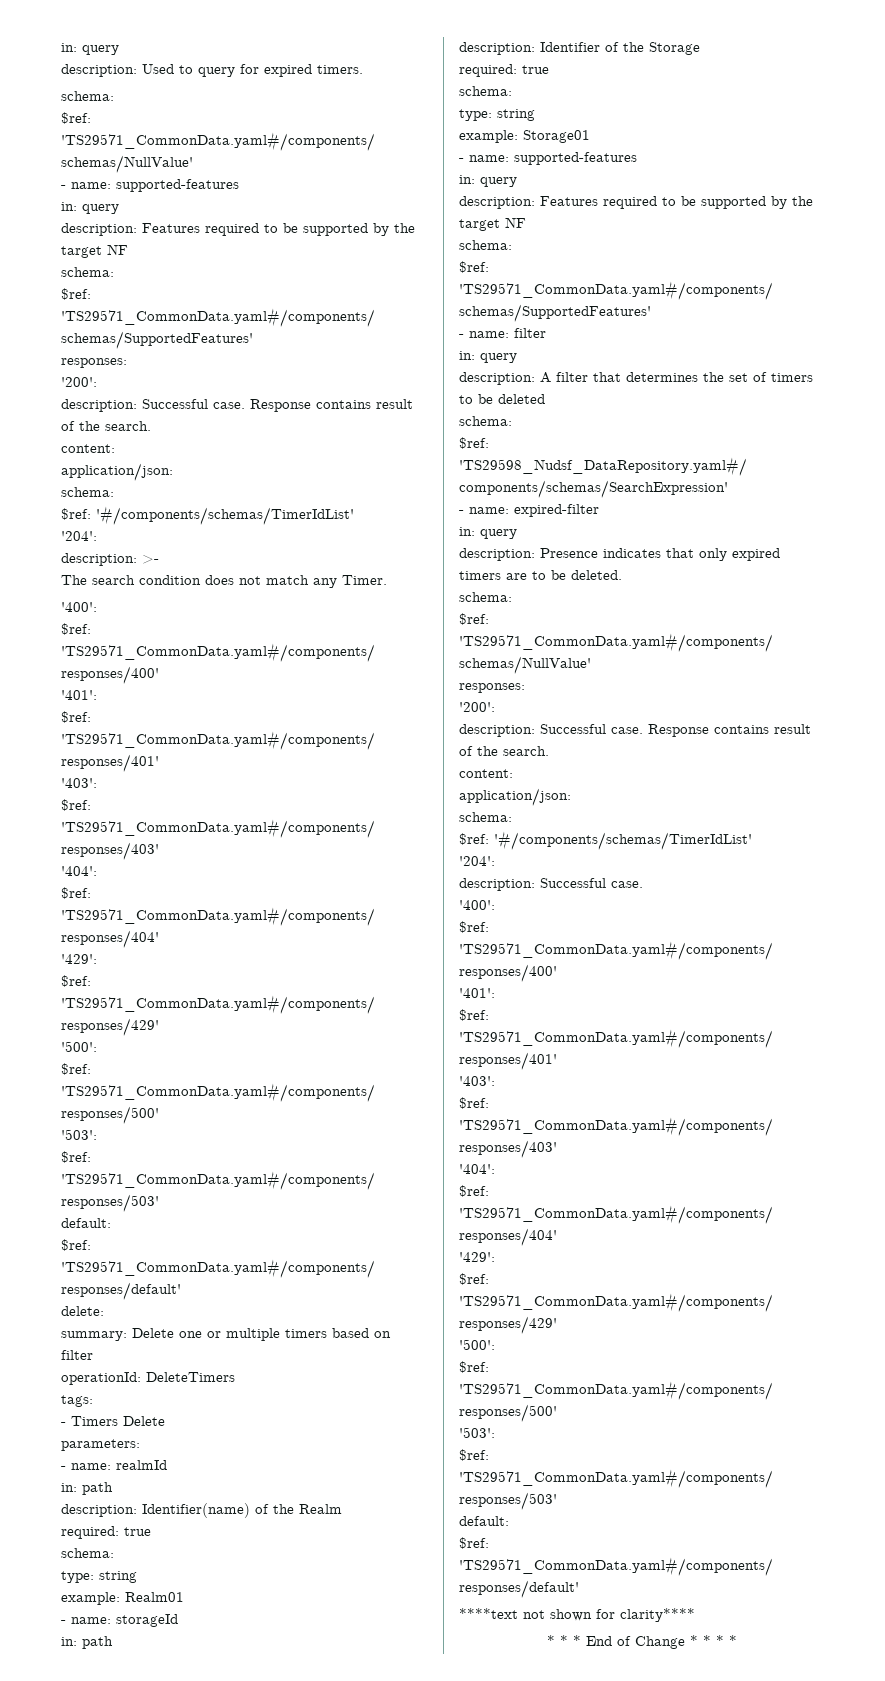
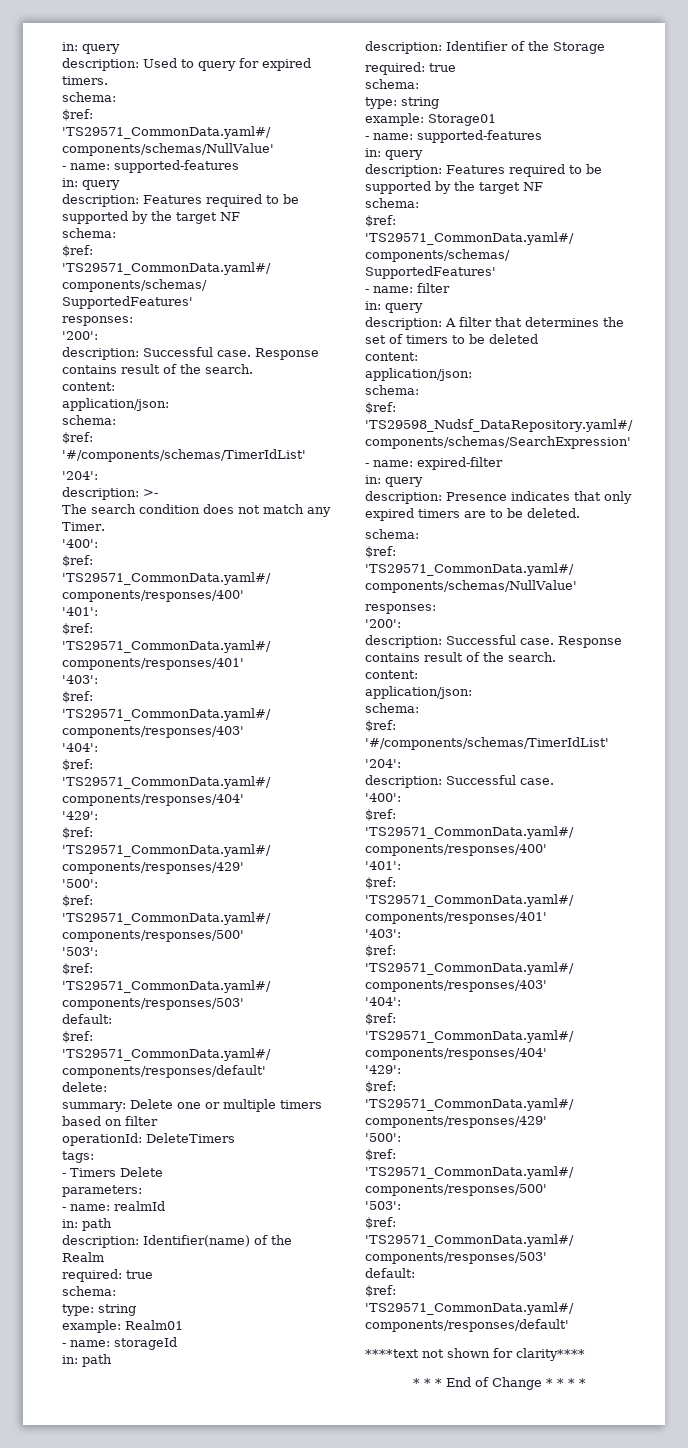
(545, 399) none -> [365,352,418,361] [365,368,472,381] // content: // application/json:

